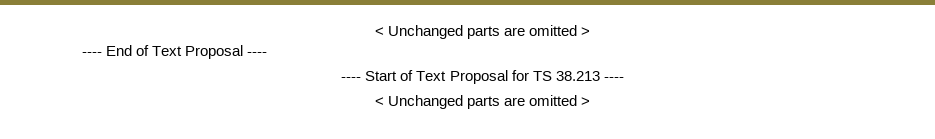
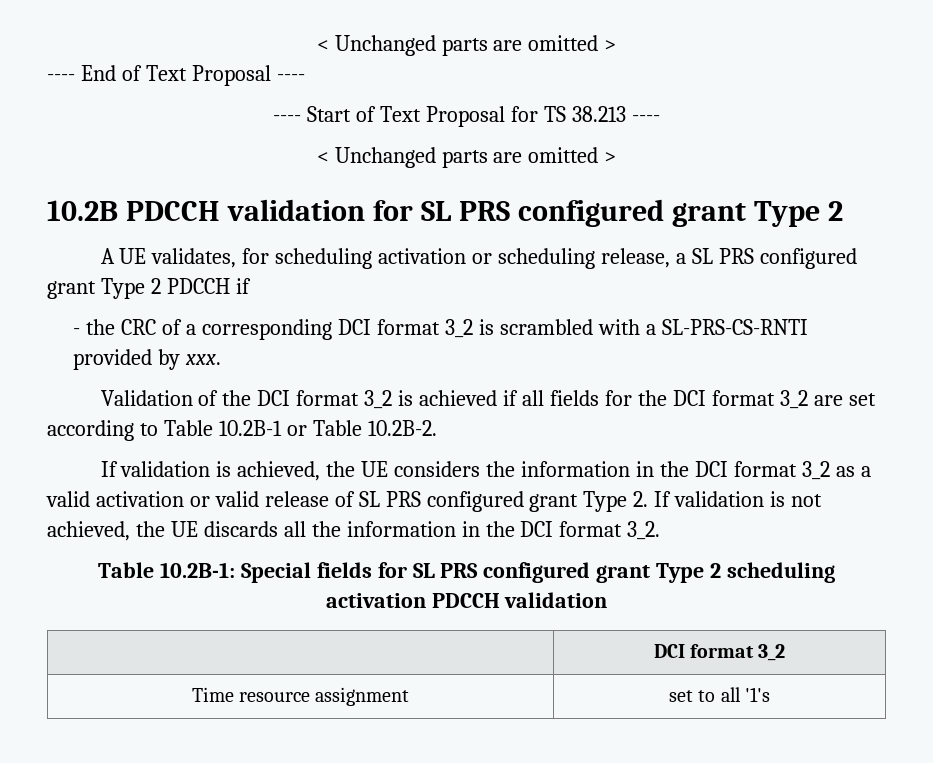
(591, 101) none -> [47,199,843,227] [100,248,857,269] [47,278,251,299] [73,319,808,340] [73,349,222,370] [100,390,876,409] [47,420,437,441] [100,461,871,481] [46,491,823,512] [47,521,661,541] [97,562,836,583] [325,592,608,608] [653,644,786,661] [191,687,410,706] [668,687,771,702] // 10.2B PDCCH validation for SL PRS configured grant Type 2 // A UE validates, for scheduling activation or scheduling release, a SL PRS configured grant Type 2 PDCCH if // - the CRC of a corresponding DCI format 3_2 is scrambled with a SL-PRS-CS-RNTI provided by xxx. // Validation of the DCI format 3_2 is achieved if all fields for the DCI format 3_2 are set according to Table 10.2B-1 or Table 10.2B-2. // If validation is achieved, the UE considers the information in the DCI format 3_2 as a valid activation or valid release of SL PRS configured grant Type 2. If validation is not achieved, the UE discards all the information in the DCI format 3_2. // Table 10.2B-1: Special fields for SL PRS configured grant Type 2 scheduling activation PDCCH validation // | DCI format 3_2 // Time resource assignment | set to all '1's

